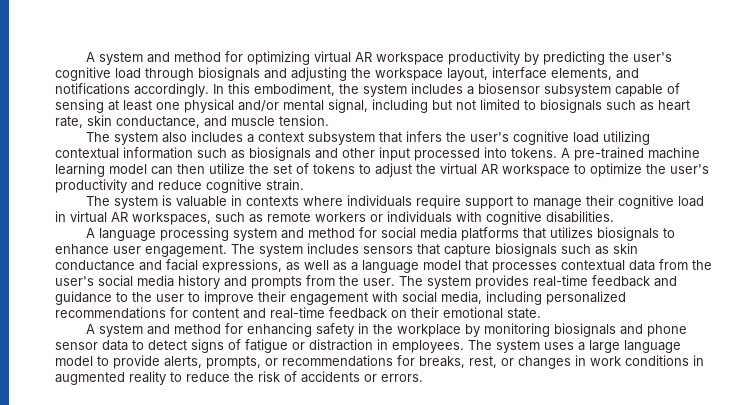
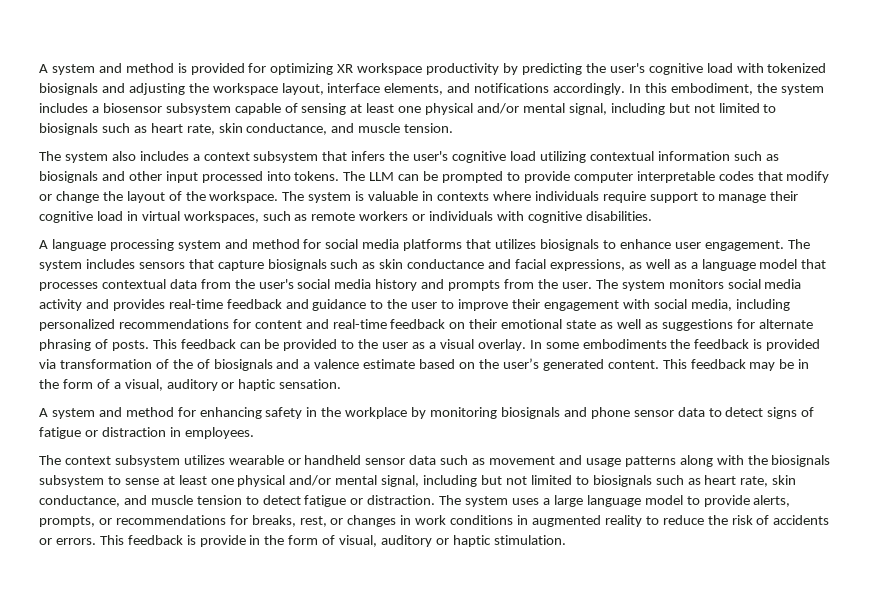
[85,51,372,65] A system and method for optimizing virtual AR -> [39,63,354,75] A system and method is provided for optimizing XR
[145,68,194,81] through -> [736,63,827,73] with tokenized
[561,147,700,161] [55,163,709,177] [55,179,304,193] A pre-trained machine learning model can then utilize the set of tokens to adjust the virtual AR workspace to optimize the user's productivity and reduce cognitive strain. // -> [343,171,830,183] [39,191,279,203] The LLM can be prompted to provide computer interpretable codes that modify or change the layout of the workspace.
[111,212,128,222] AR -> (180, 216) none
(471, 282) none -> [668,279,802,289] [39,299,109,311] monitors social media activity and
[507,308,541,319] state. -> [566,319,813,331] [39,339,821,351] [39,358,810,371] [39,379,342,391] state as well as suggestions for alternate phrasing of posts. This feedback can be provided to the user as a visual overlay. In some embodiments the feedback is provided via transformation of the of biosignals and a valence estimate based on the user’s generated content. This feedback may be in the form of a visual, auditory or haptic sensation.
(464, 346) none -> [39,455,831,467] [39,475,797,487] [39,495,436,507] // The context subsystem utilizes wearable or handheld sensor data such as movement and usage patterns along with the biosignals subsystem to sense at least one physical and/or mental signal, including but not limited to biosignals such as heart rate, skin conductance, and muscle tension to detect fatigue or distraction.
(423, 378) none -> [99,535,566,547] This feedback is provide in the form of visual, auditory or haptic stimulation.

